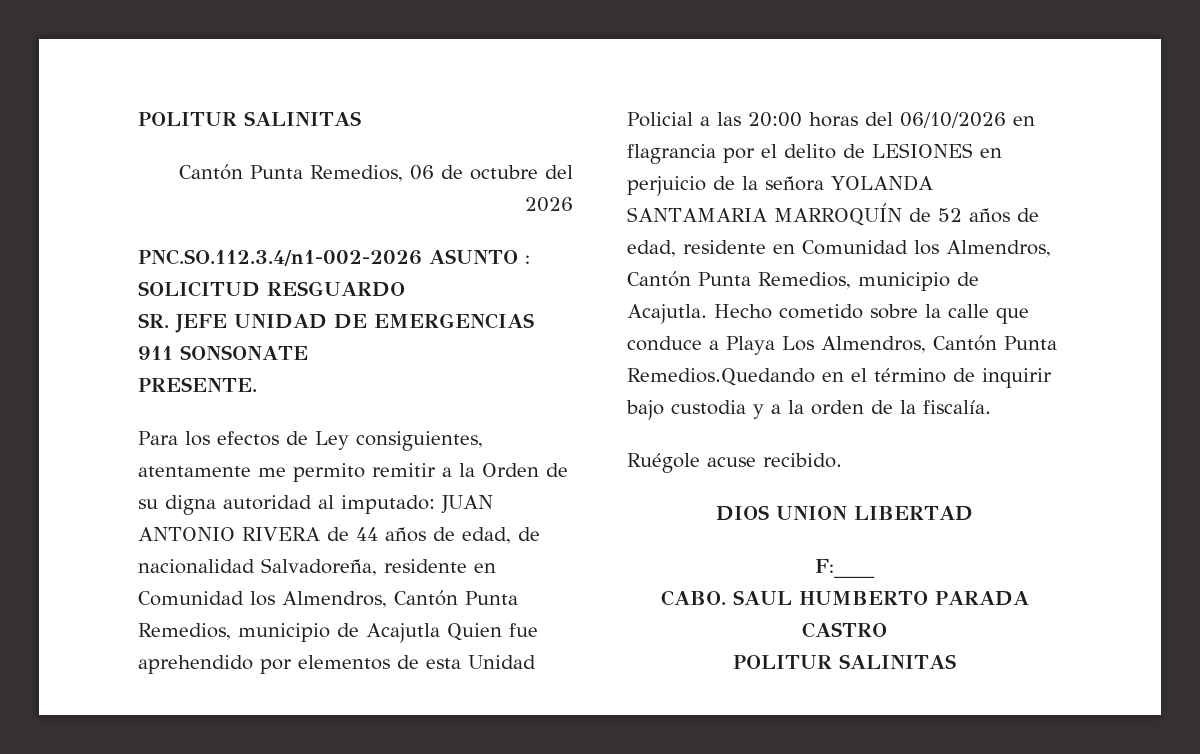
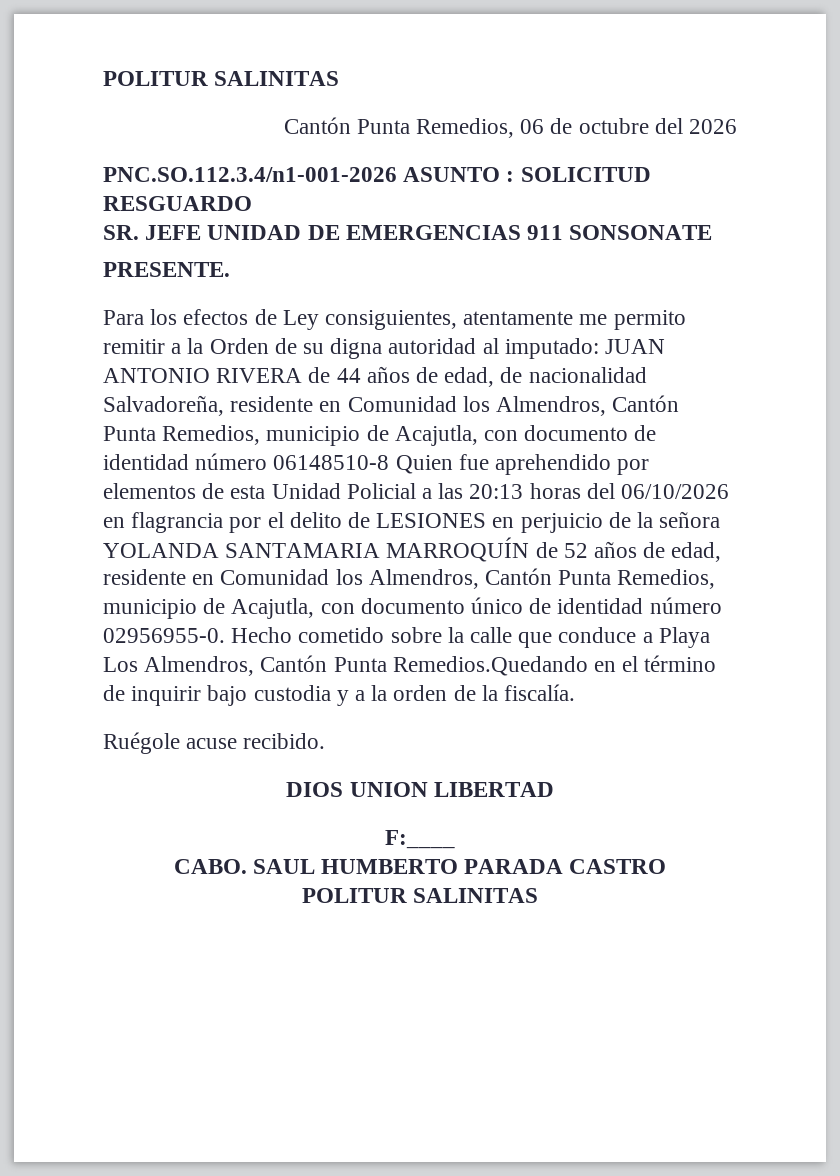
[138,249,422,266] PNC.SO.112.3.4/n1-002-2026 -> [103,167,397,182] PNC.SO.112.3.4/n1-001-2026
[366,623,440,643] Acajutla -> [394,425,657,446] [103,453,390,470] Acajutla, con documento de identidad número 06148510-8
[747,112,802,127] 20:00 -> [469,484,524,499] 20:13
[627,304,707,324] Acajutla. -> [231,597,722,619] [103,628,225,643] Acajutla, con documento único de identidad número 02956955-0.

